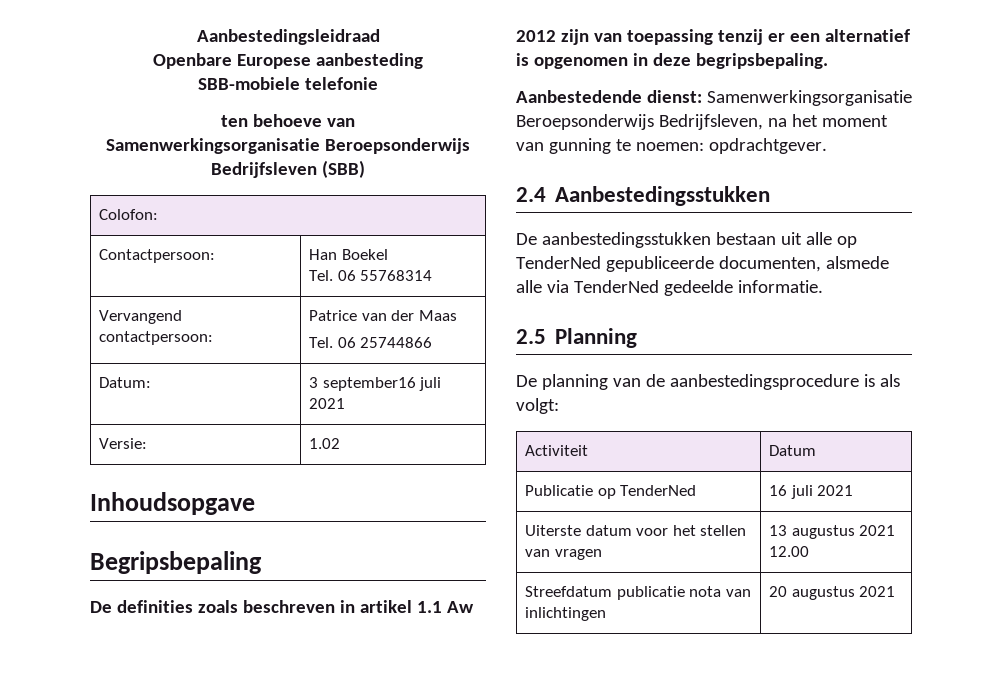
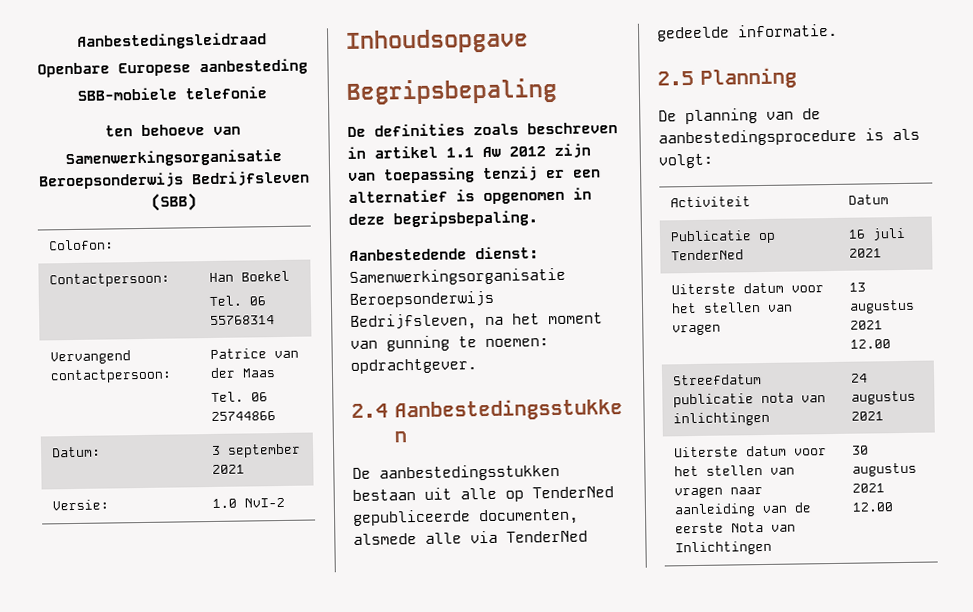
[322,377,442,391] september16 juli -> [227,443,302,458] september
[309,438,341,449] 1.02 -> [212,497,286,508] 1.0 NvI-2
[769,586,896,600] 20 augustus 2021 -> [851,373,869,383] [851,390,917,405] [851,411,885,421] [674,445,828,458] [674,465,796,477] [674,487,764,499] [674,502,813,518] [675,522,797,534] [675,540,773,556] [852,445,870,455] [852,462,918,477] [852,483,886,493] [852,502,895,512] 24 augustus 2021 // Uiterste datum voor het stellen van vragen naar aanleiding van de eerste Nota van Inlichtingen | 30 augustus 2021 12.00

